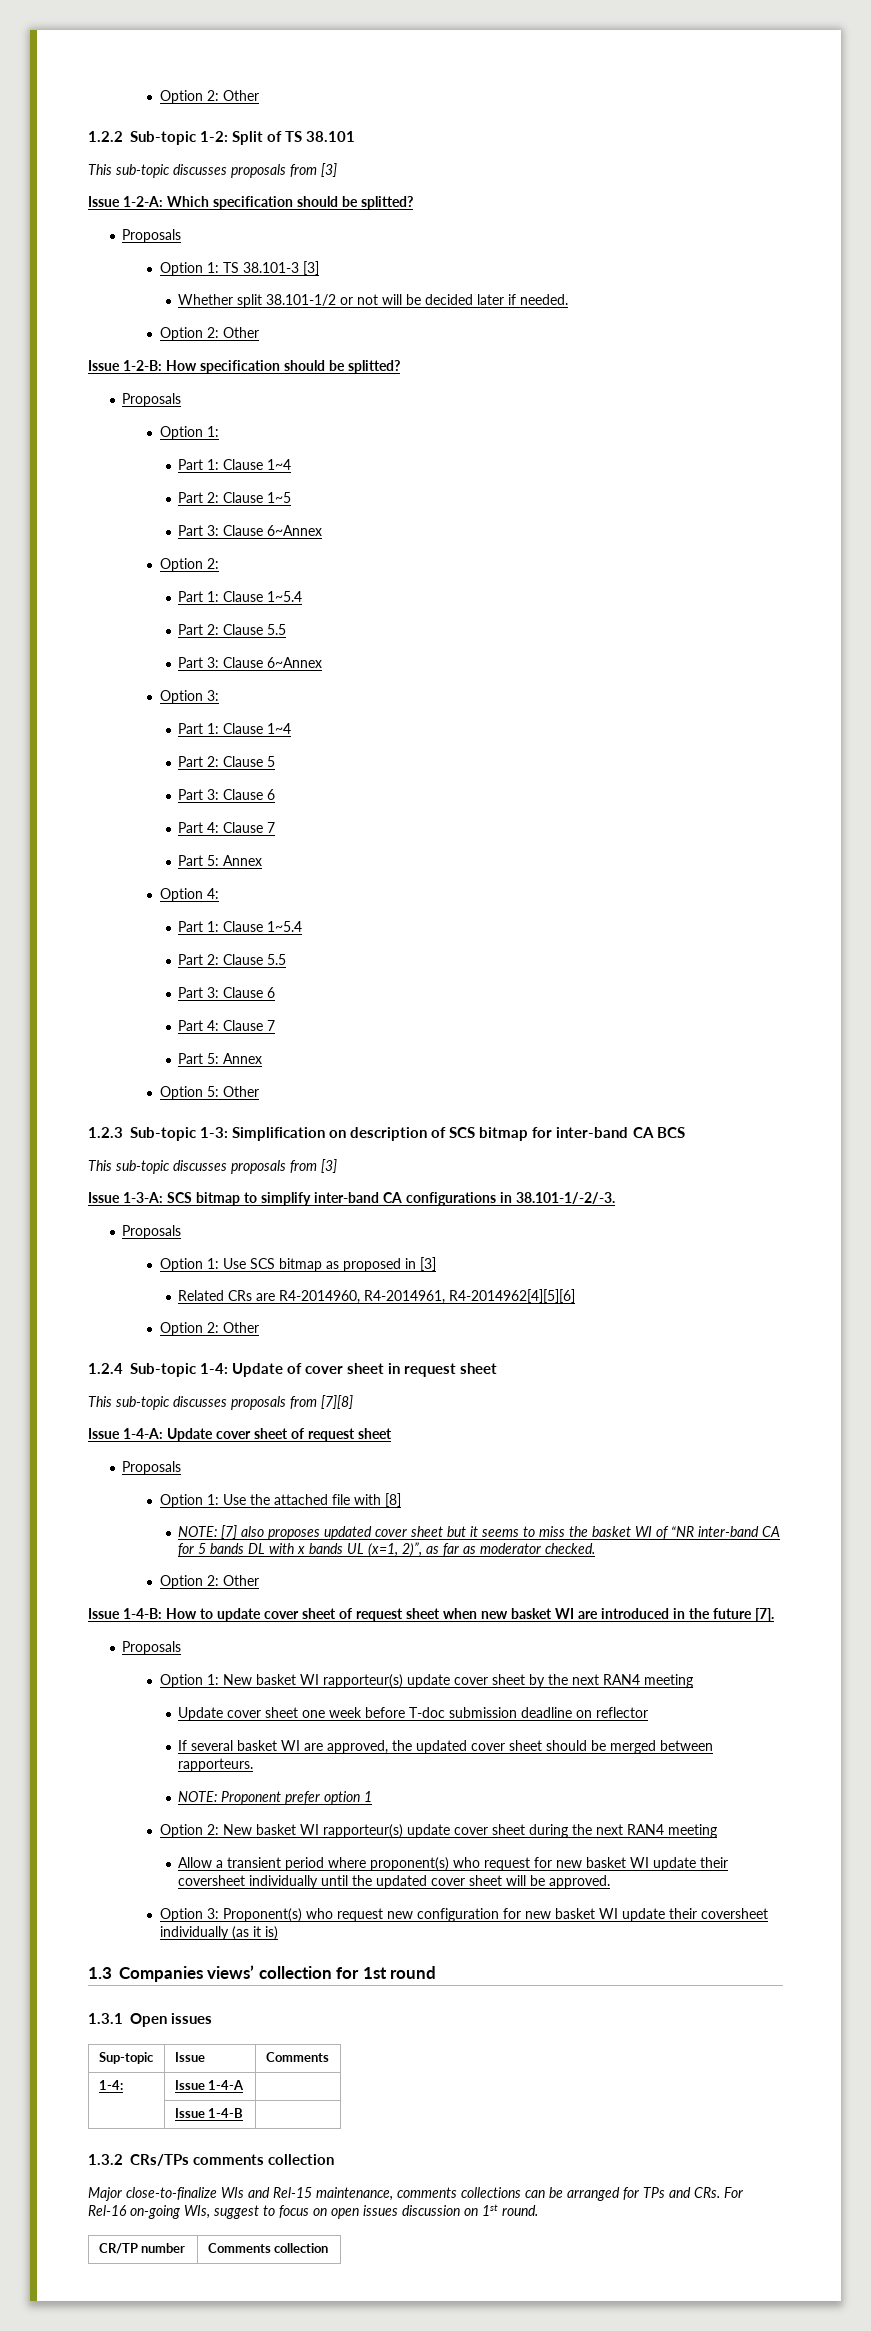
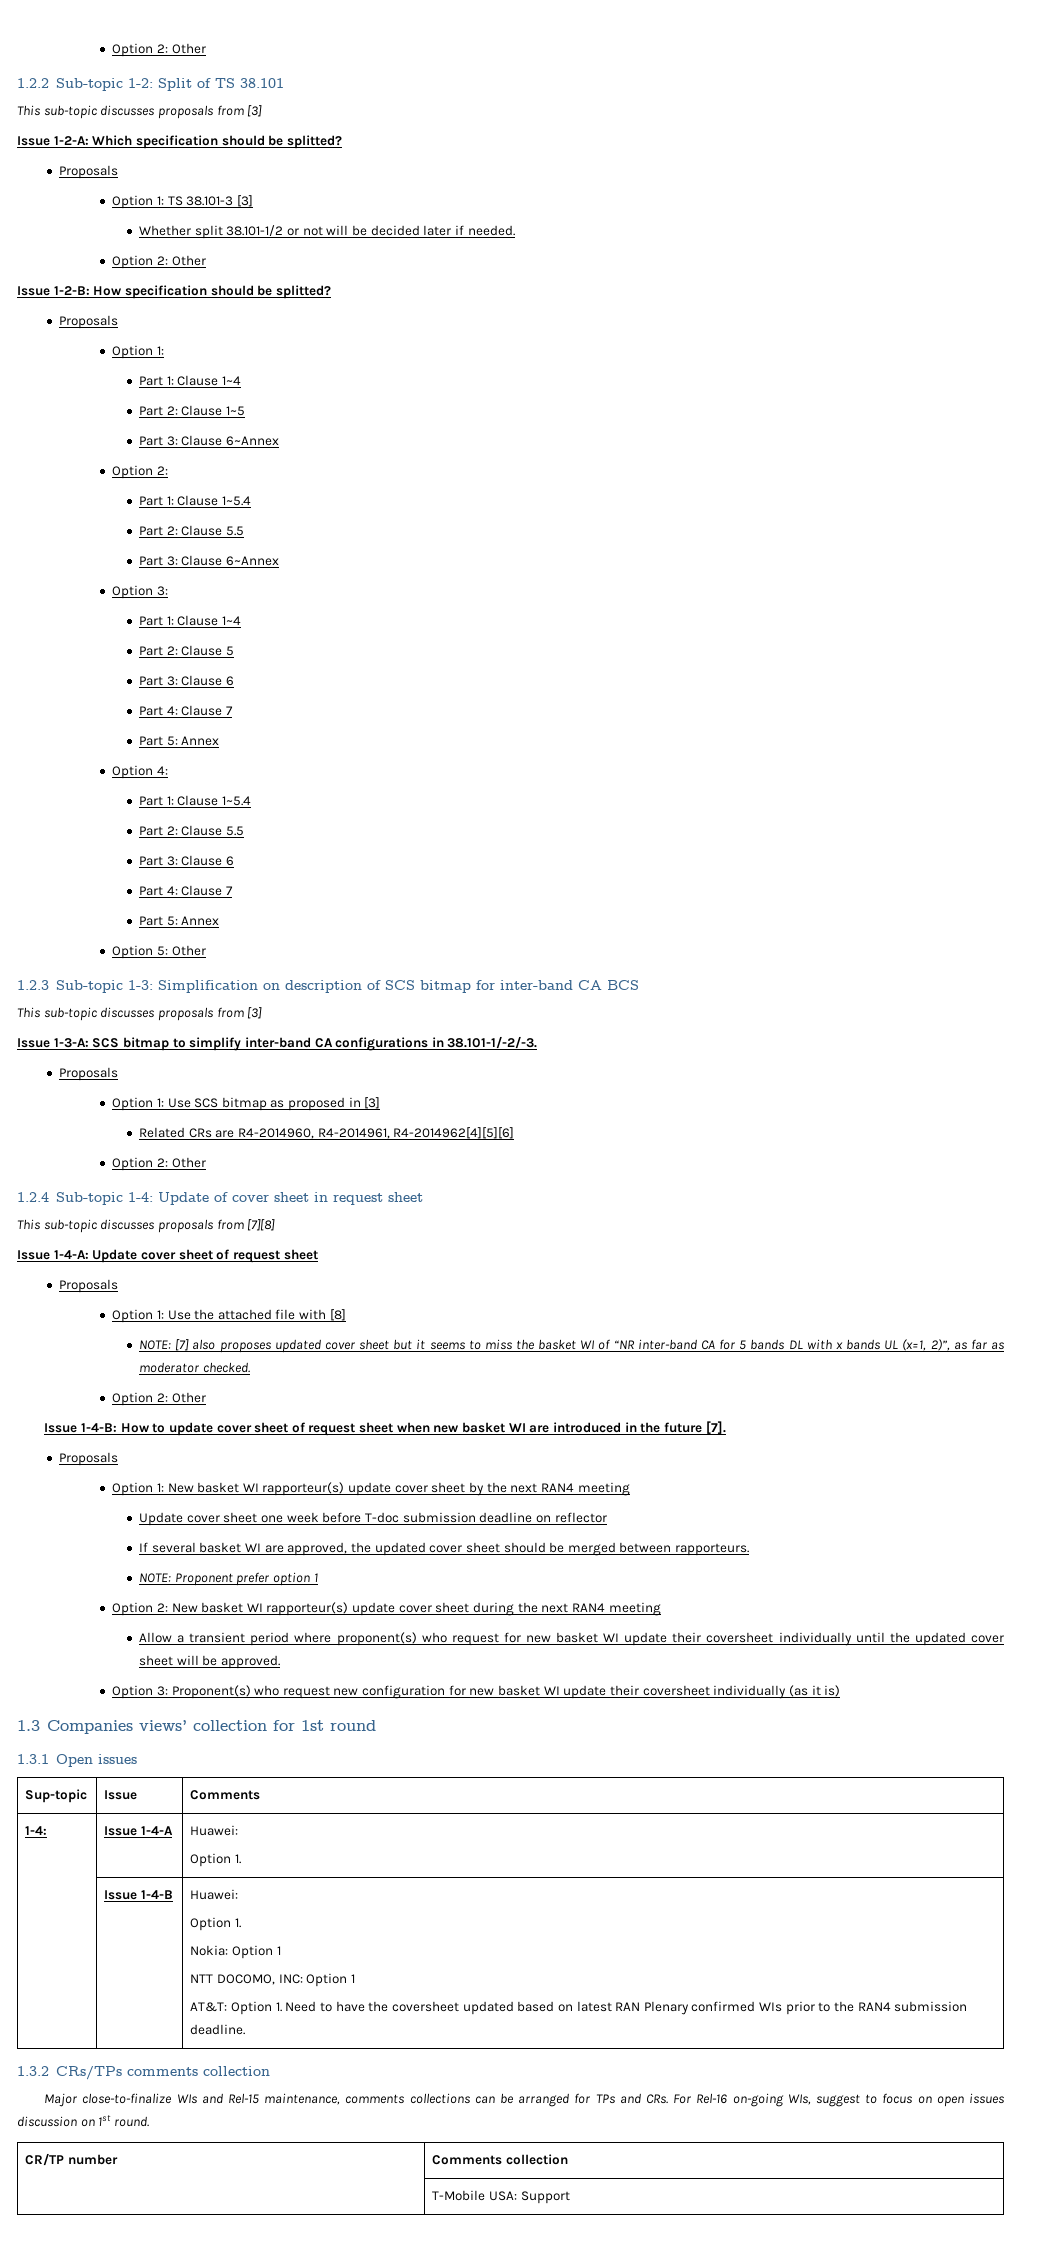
(244, 2085) none -> [190,1825,239,1836] [190,1853,242,1867] Huawei: // Option 1.
(243, 2113) none -> [190,1889,239,1900] [190,1917,242,1931] [190,1945,281,1959] [190,1973,356,1987] [190,2001,968,2015] [190,2024,246,2035] Huawei: // Option 1. // Nokia: Option 1 // NTT DOCOMO, INC: Option 1 // AT&T: Option 1. Need to have the coversheet updated based on latest RAN Plenary confirmed WIs prior to the RAN4 submission deadline.
(328, 2248) none -> [432,2190,570,2204] // | T-Mobile USA: Support

